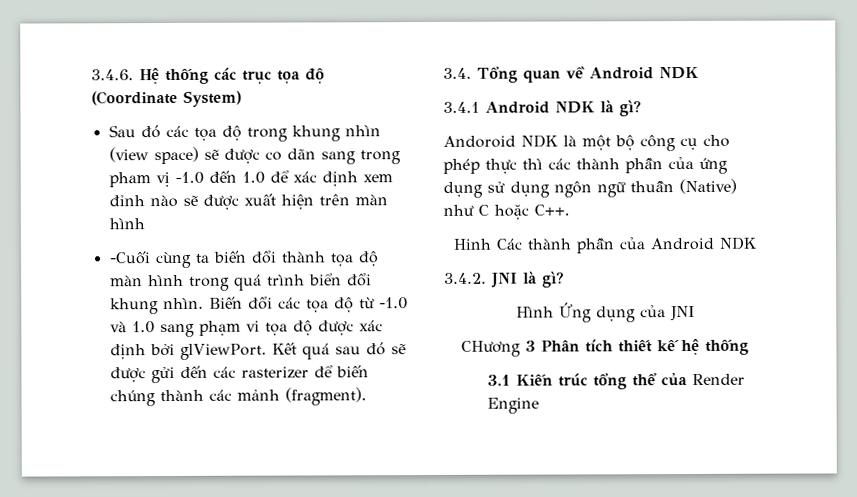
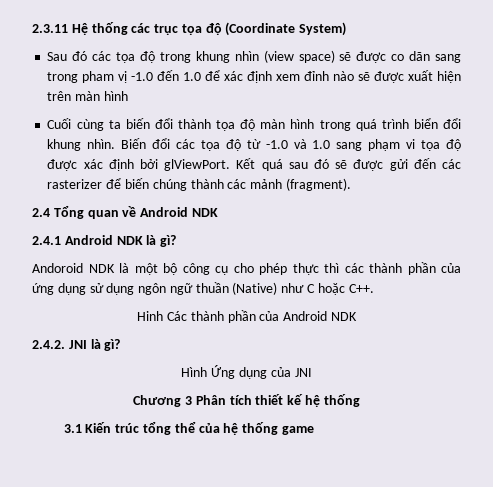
[91,69,134,81] 3.4.6. -> [32,24,68,33] 2.3.11
[109,251,151,265] -Cuối -> [47,118,72,129] Cuối
[443,67,472,79] 3.4. -> [32,208,50,217] 2.4
[443,101,480,113] 3.4.1 -> [32,236,61,245] 2.4.1
[444,272,487,284] 3.4.2. -> [32,340,65,349] 2.4.2.
[461,340,521,357] CHương -> [133,395,182,407] Chương
[692,373,746,385] [487,397,540,414] Render Engine -> [223,422,314,435] hệ thống game

